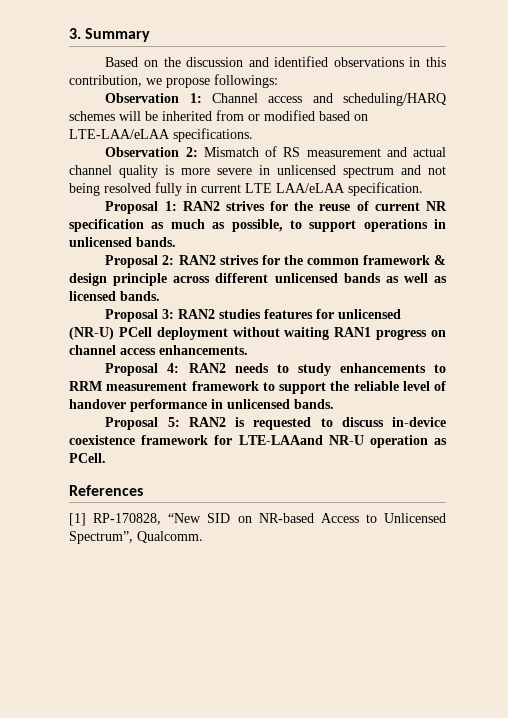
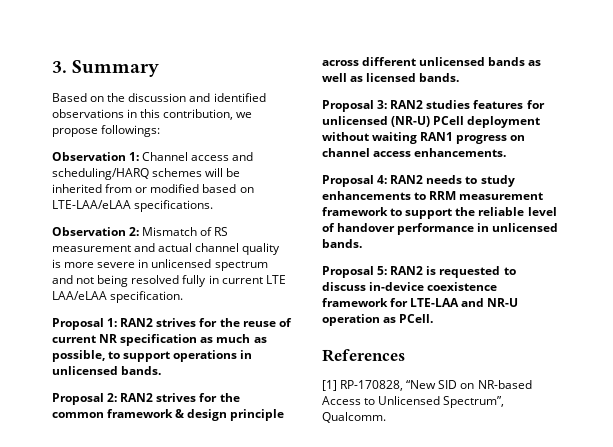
[238,435,323,445] LTE-LAAand -> [410,298,485,307] LTE-LAA and

